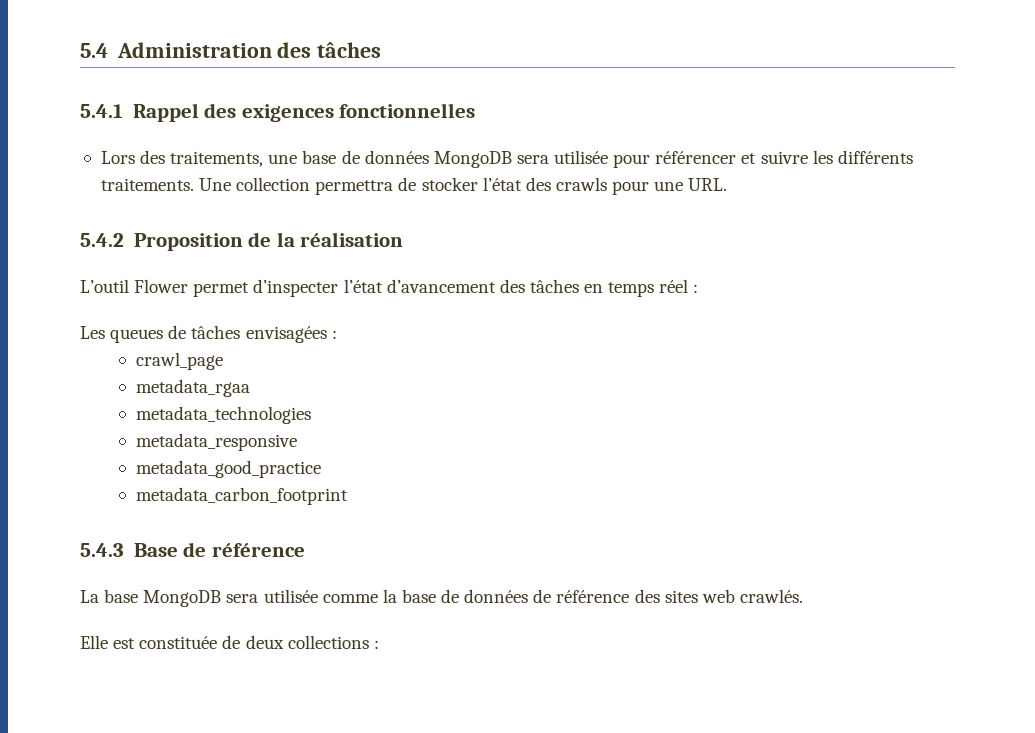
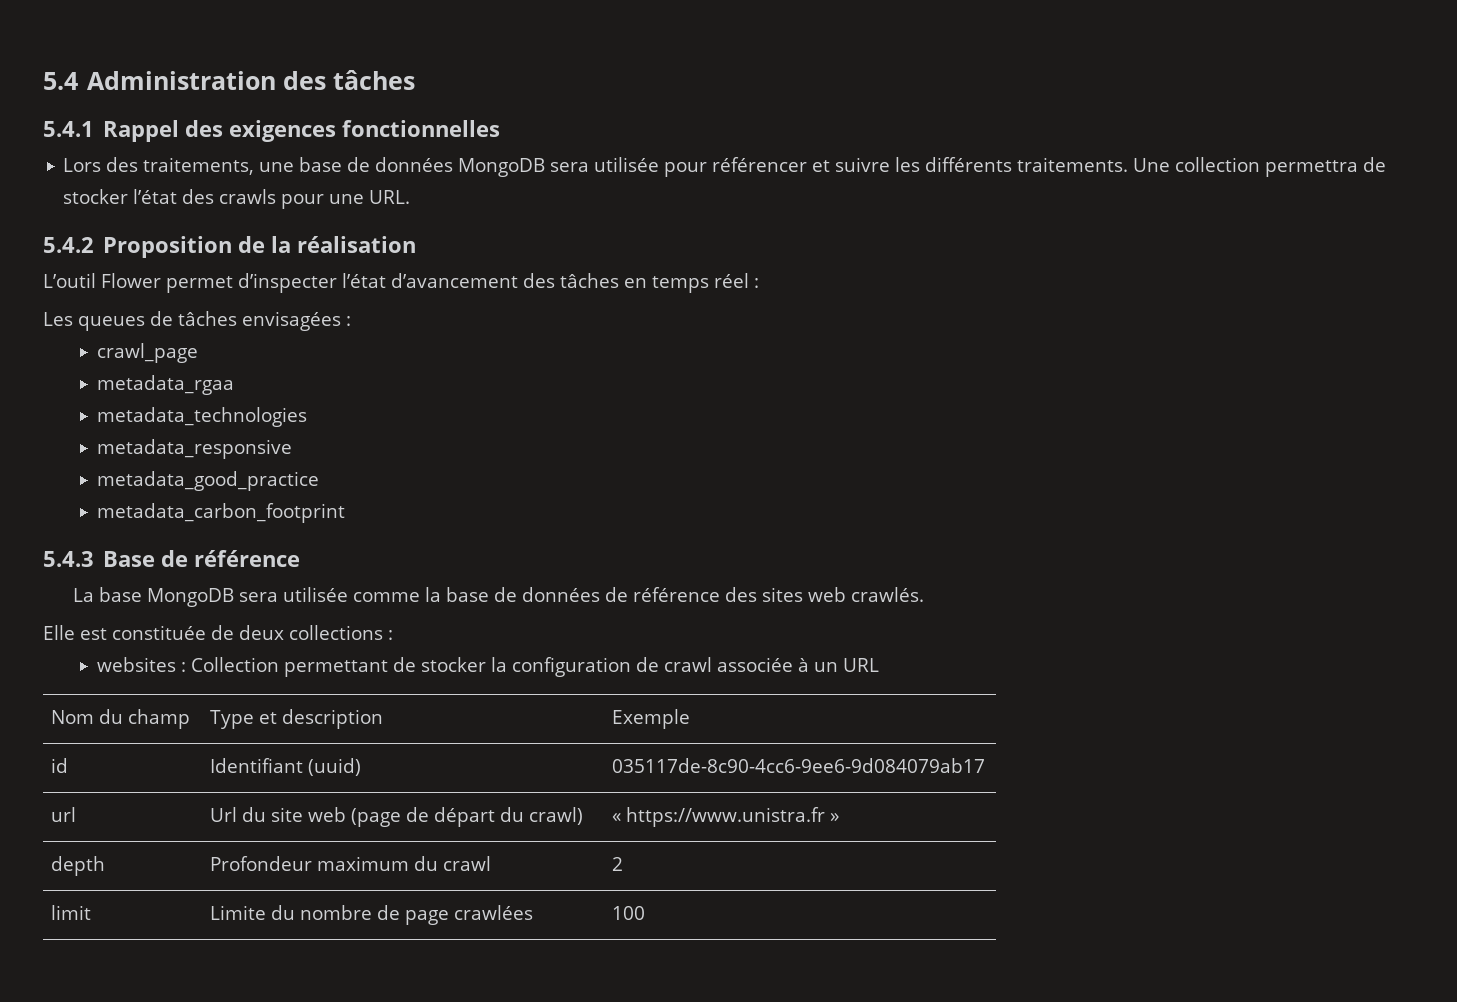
(379, 644) none -> [96,657,879,677] [51,709,191,729] [210,709,384,729] [612,709,691,729] [51,758,69,773] [210,758,362,776] [612,758,986,773] [51,807,77,822] [210,807,584,827] [612,807,840,827] [51,856,106,876] [210,856,492,871] [612,857,624,871] [51,905,92,920] [210,905,534,925] [612,906,646,920] // websites : Collection permettant de stocker la configuration de crawl associée à un URL // Nom du champ | Type et description | Exemple // id | Identifiant (uuid) | 035117de-8c90-4cc6-9ee6-9d084079ab17 // url | Url du site web (page de départ du crawl) | « https://www.unistra.fr » // depth | Profondeur maximum du crawl | 2 // limit | Limite du nombre de page crawlées | 100

